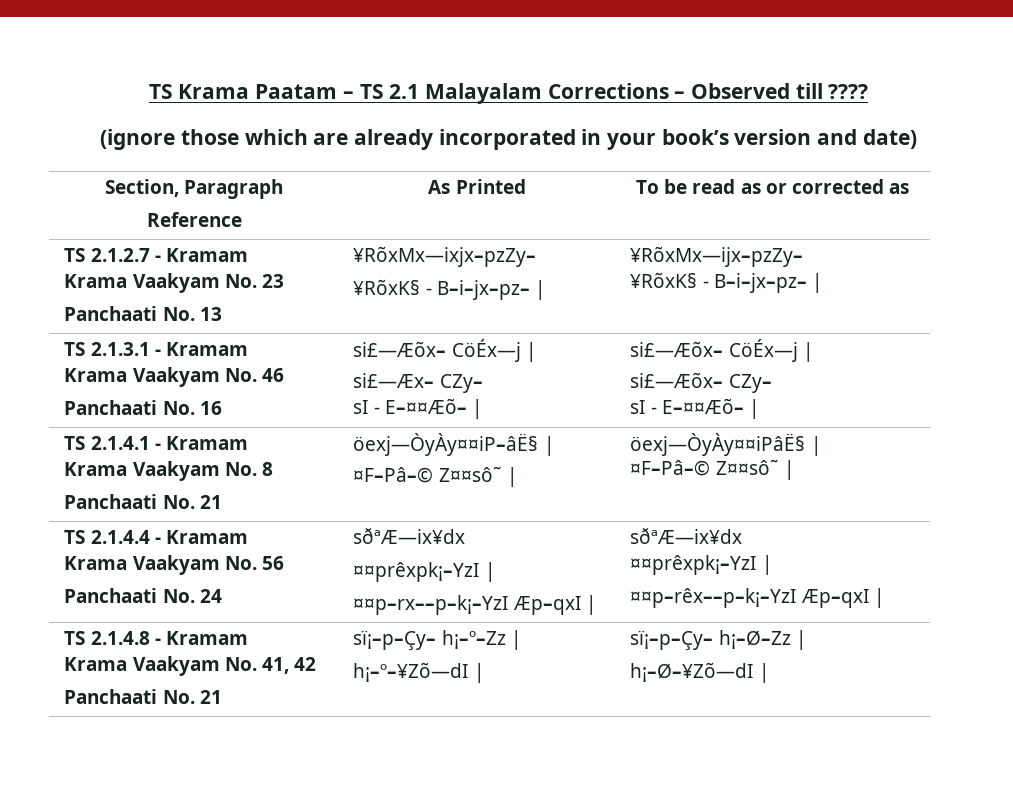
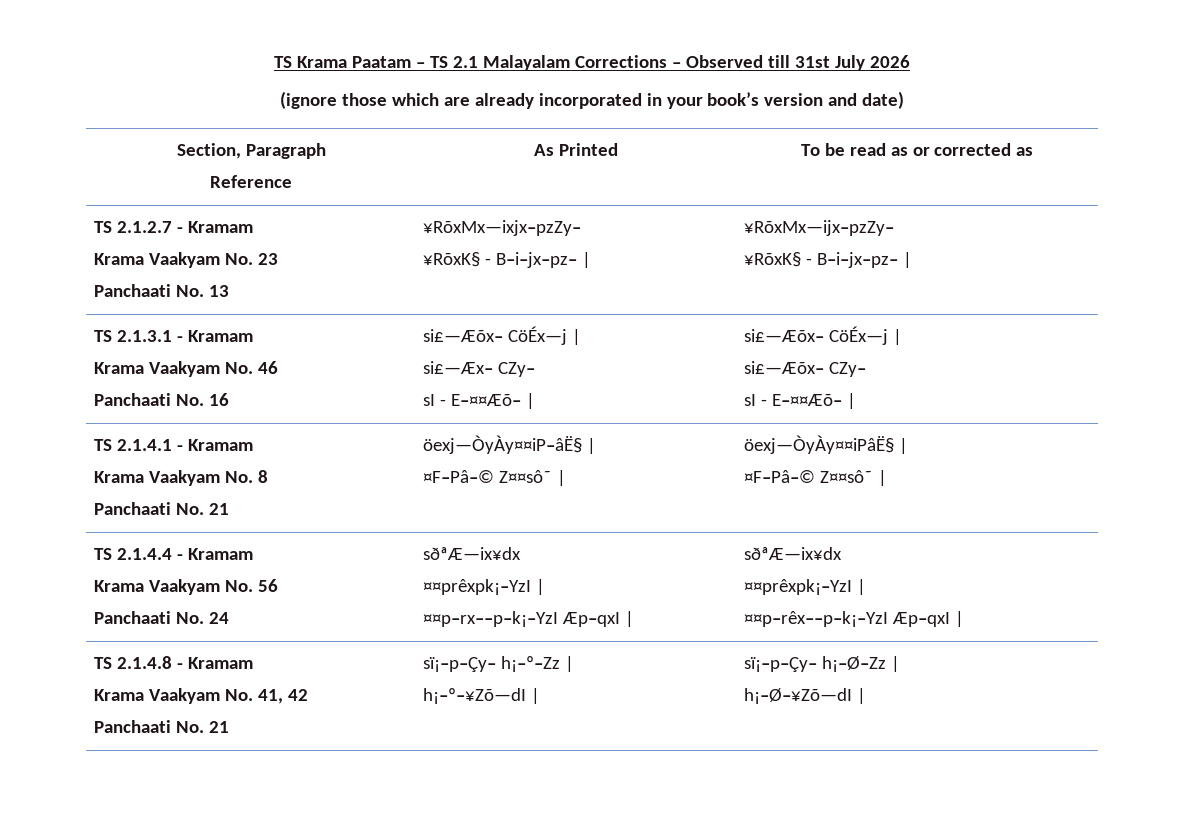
[828,84,869,99] ???? -> [794,55,910,71] 31st July 2026

